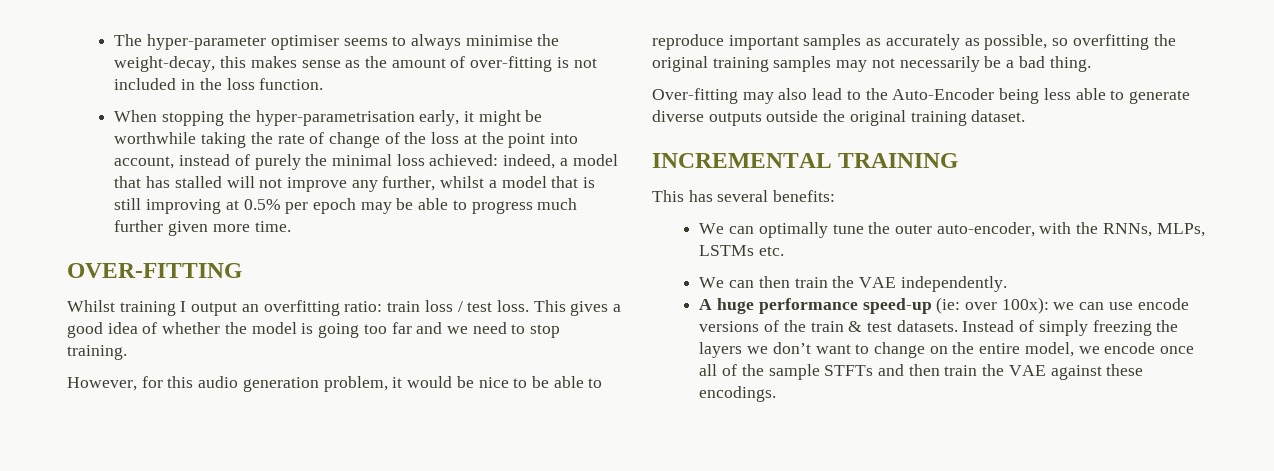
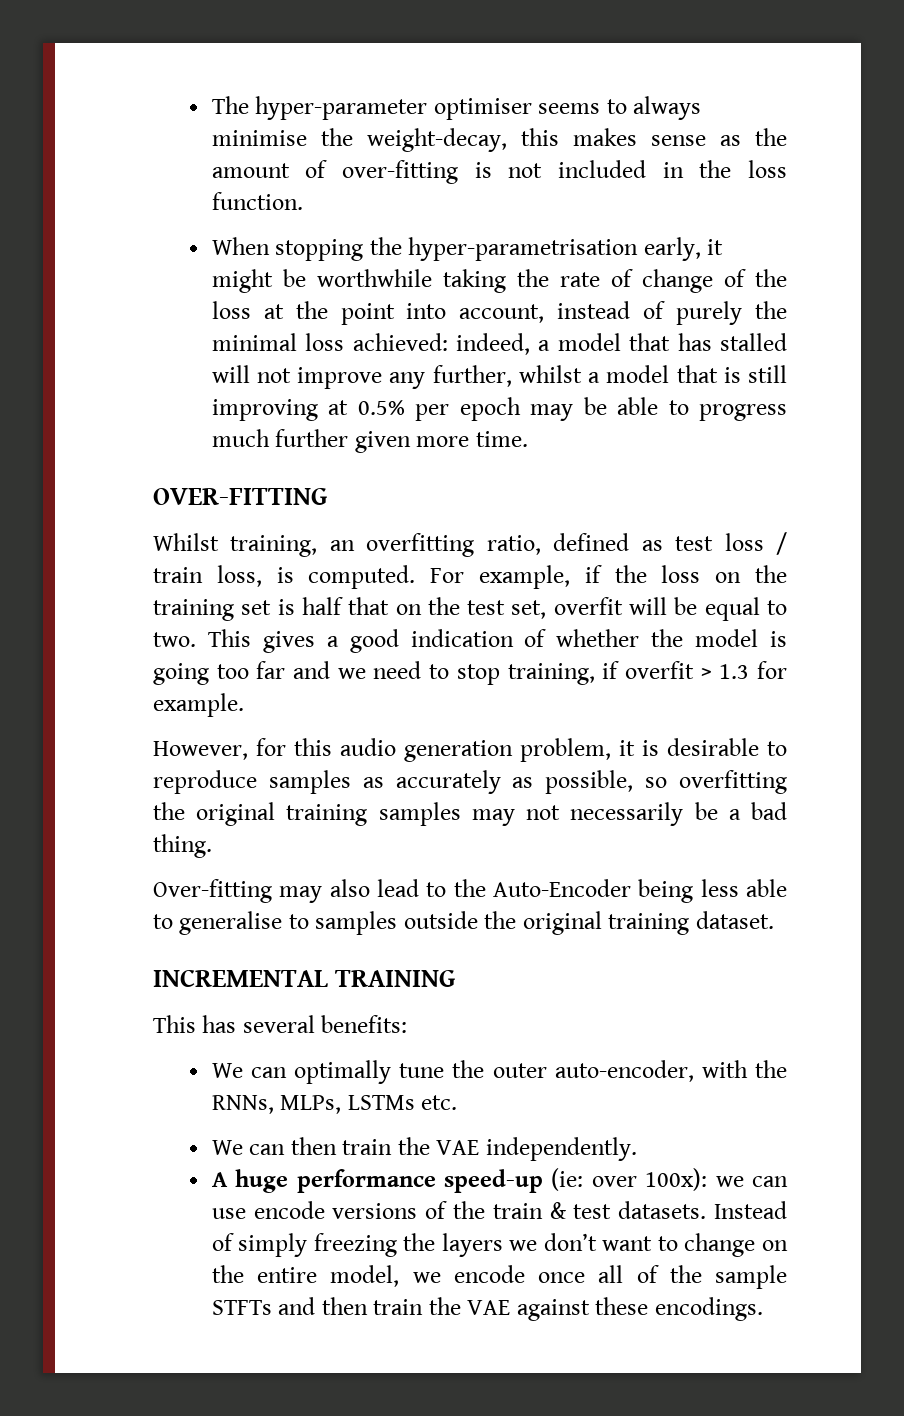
[119,300,529,316] training I output an overfitting ratio: train loss / test loss. -> [230,532,787,557] [153,565,787,589] [153,597,787,621] [153,632,196,647] training, an overfitting ratio, defined as test loss / train loss, is computed. For example, if the loss on the training set is half that on the test set, overfit will be equal to two.
[107,322,138,334] idea -> [410,629,514,647] indication
[67,345,127,360] training. -> [507,661,788,685] [153,693,244,717] training, if overfit > 1.3 for example.
[407,376,584,388] would be nice to be able -> [642,738,759,756] is desirable
[728,35,799,50] important -> (257, 782) none
[1128,90,1190,104] [652,110,762,126] generate diverse outputs -> [179,911,398,935] generalise to samples

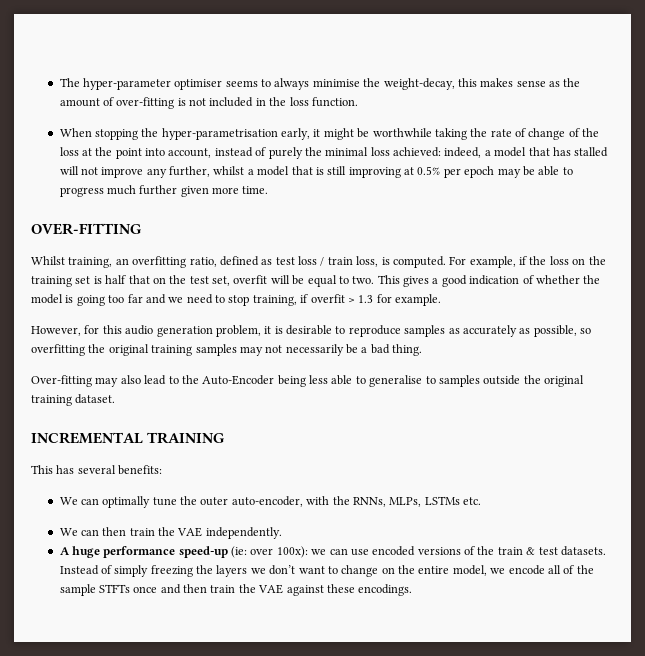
[253,1201,325,1219] encode -> [372,546,416,556] encoded
[538,1272,586,1283] once -> (545, 570) none
(272, 1307) none -> [133,586,158,593] once

